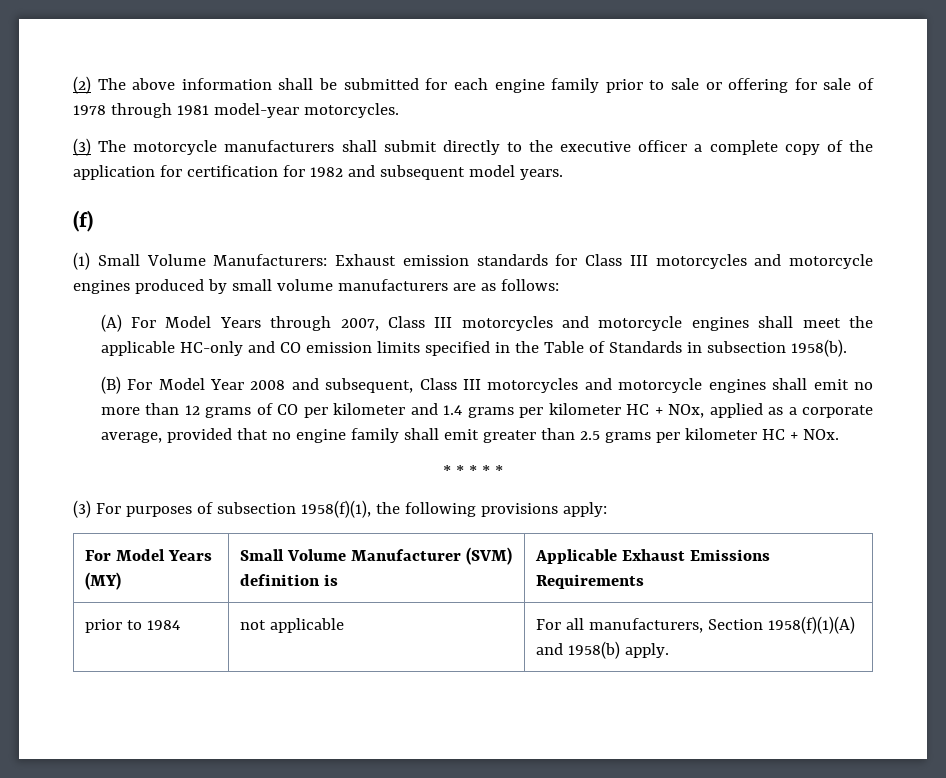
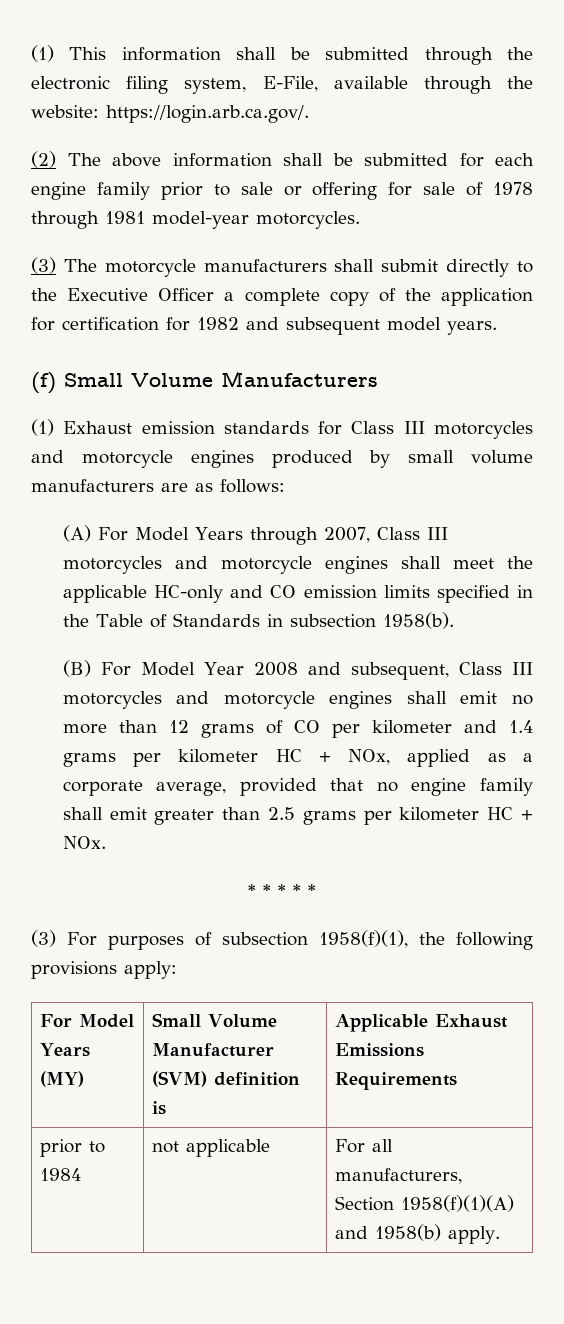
(73, 85) none -> [31,45,533,65] [31,76,533,94] [31,105,309,123] (1) This information shall be submitted through the electronic filing system, E-File, available through the website: https://login.arb.ca.gov/. //
[560,140,688,152] executive officer -> [67,288,215,301] Executive Officer
[73,252,328,270] // (1) Small Volume Manufacturers: -> [64,371,378,387] [31,419,54,436] Small Volume Manufacturers // (1)

